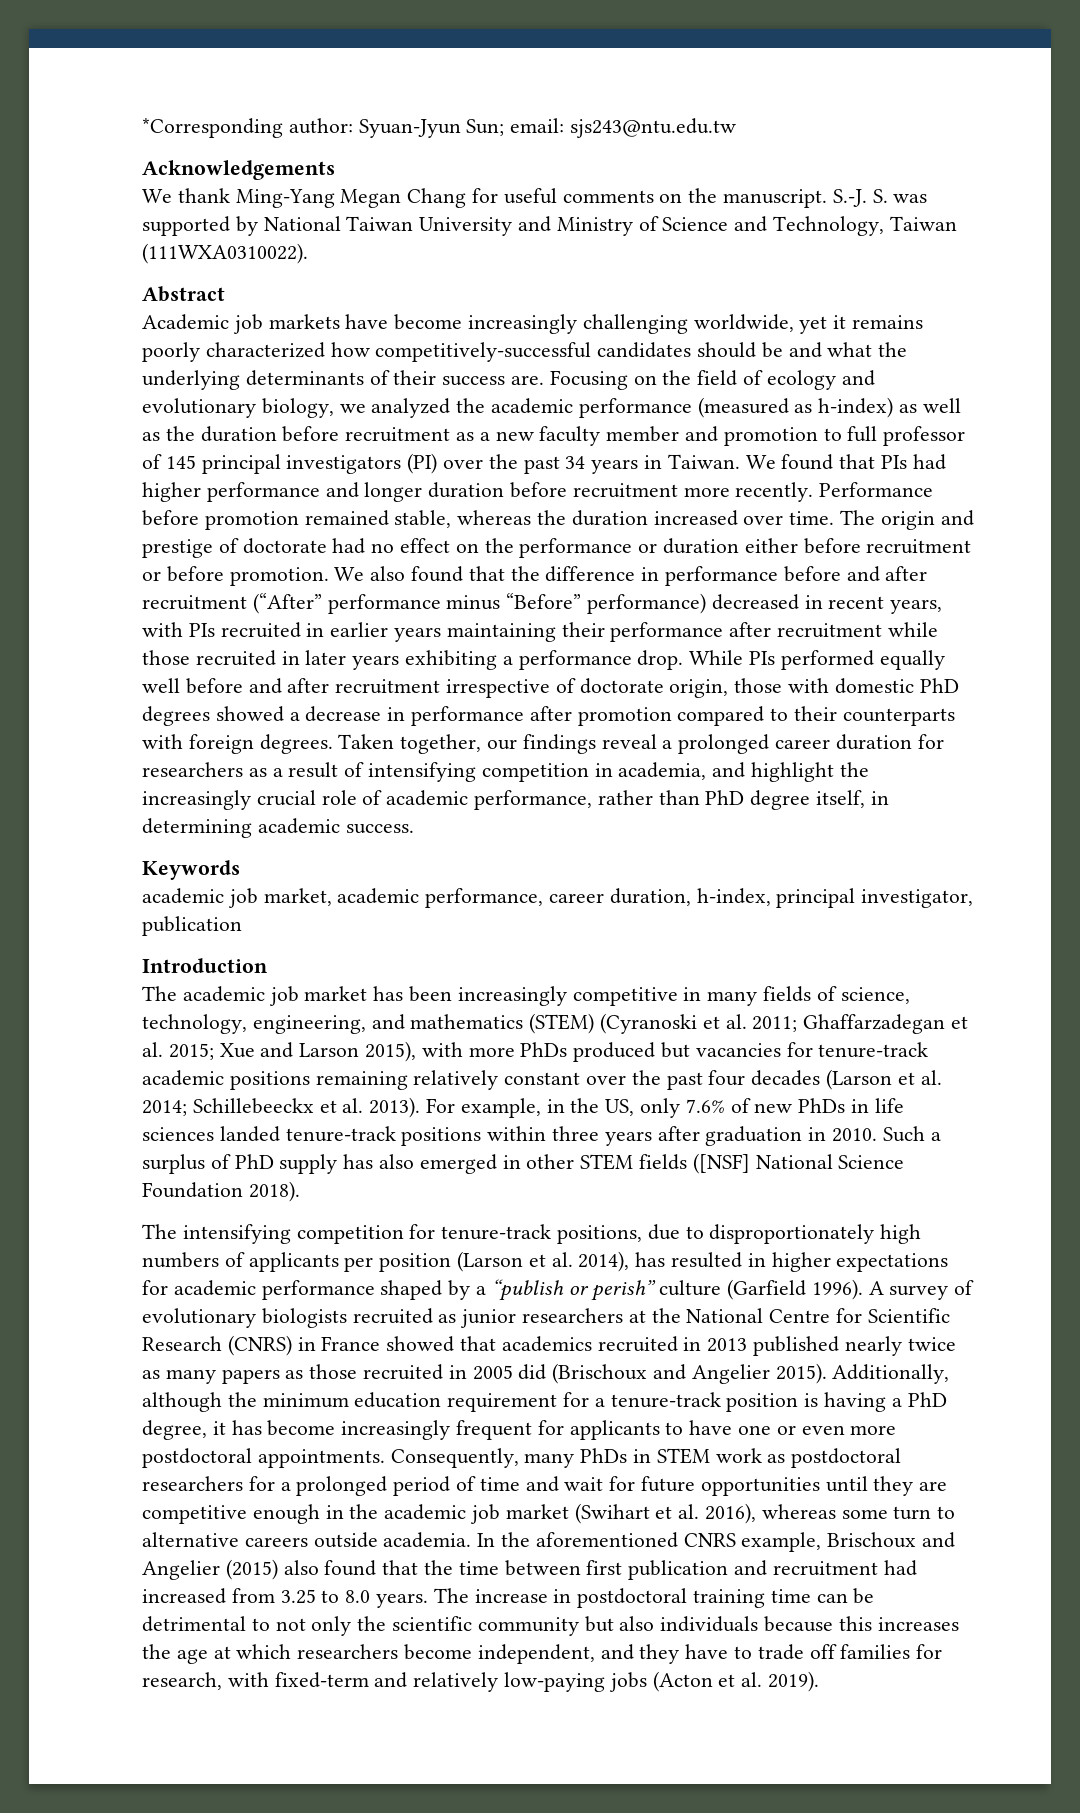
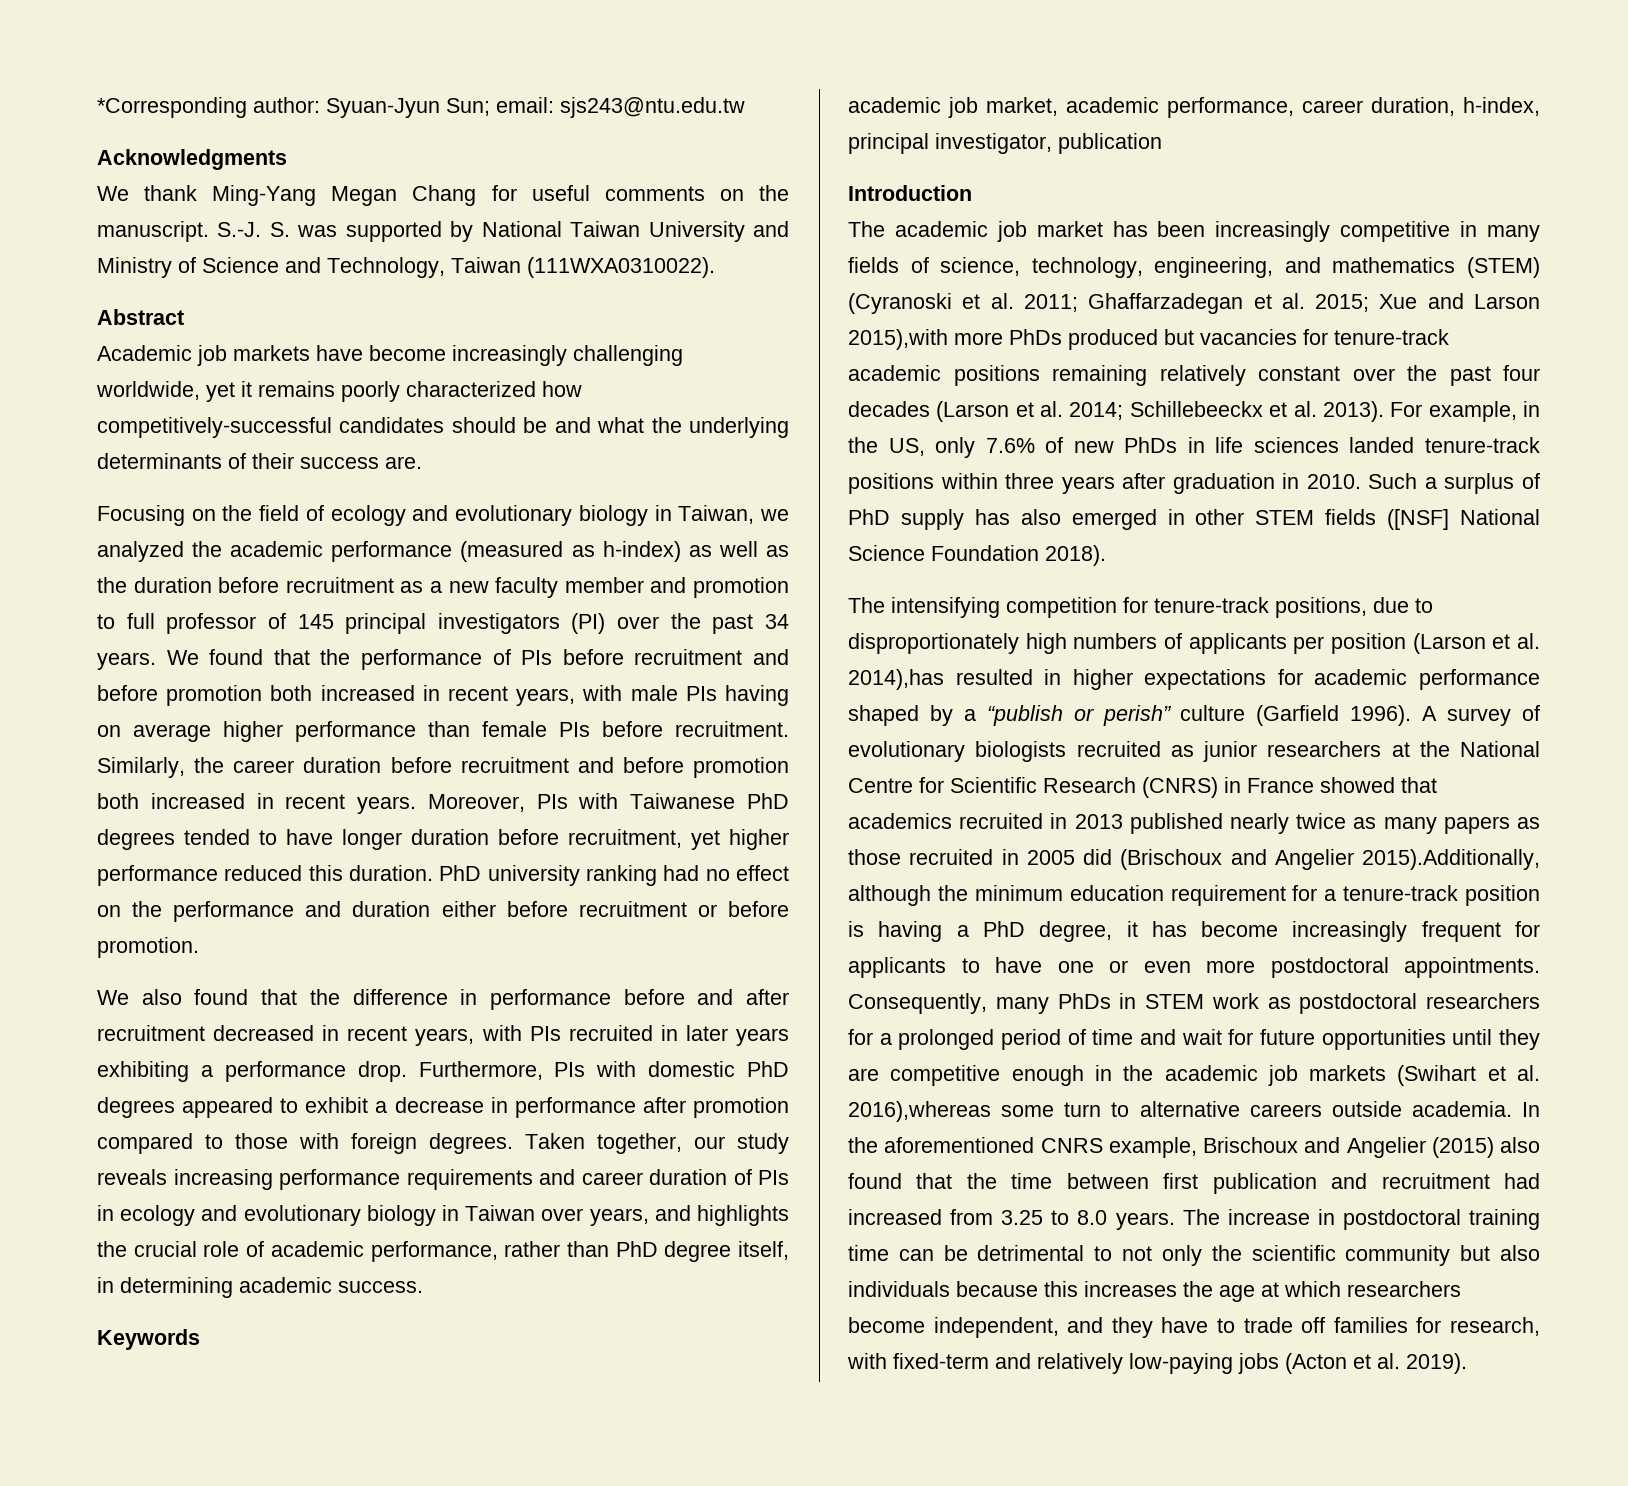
[142,160,335,180] Acknowledgements -> [97,149,287,170] Acknowledgments
(545, 380) none -> (422, 462) //
[261,398,334,418] biology, -> [578,505,755,526] biology in Taiwan,
[591,454,946,474] [142,482,934,502] [142,510,974,530] [142,538,327,558] years in Taiwan. We found that PIs had higher performance and longer duration before recruitment more recently. Performance before promotion remained stable, whereas the duration increased over time. The origin and prestige of doctorate -> [97,649,790,670] [97,685,789,706] [97,721,789,742] [97,757,789,778] [97,793,789,814] [97,829,789,850] [97,865,657,886] years. We found that the performance of PIs before recruitment and before promotion both increased in recent years, with male PIs having on average higher performance than female PIs before recruitment. Similarly, the career duration before recruitment and before promotion both increased in recent years. Moreover, PIs with Taiwanese PhD degrees tended to have longer duration before recruitment, yet higher performance reduced this duration. PhD university ranking
[638,543,658,553] or -> [305,901,342,917] and
(329, 576) none -> (199, 947) //
[252,593,707,614] (“After” performance minus “Before” performance) -> (205, 1033) none
[330,622,938,642] [142,650,300,666] earlier years maintaining their performance after recruitment while those recruited in -> (678, 1033) none
[689,650,945,670] [142,678,783,698] While PIs performed equally well before and after recruitment irrespective of doctorate origin, those -> [418,1061,586,1080] Furthermore, PIs
[215,706,284,722] showed -> [182,1097,369,1118] appeared to exhibit
[794,706,955,726] their counterparts -> [235,1133,288,1149] those
[522,734,944,754] [142,762,869,782] [142,790,251,810] findings reveal a prolonged career duration for researchers as a result of intensifying competition in academia, and highlight the increasingly -> [737,1133,789,1154] [97,1169,789,1190] [97,1205,789,1226] [97,1241,127,1257] study reveals increasing performance requirements and career duration of PIs in ecology and evolutionary biology in Taiwan over years, and highlights the
[365,1041,463,1062] 2015), with -> [848,329,948,350] 2015),with
[578,1251,666,1272] 2014), has -> [848,669,944,690] 2014),has
[775,1363,950,1384] 2015). Additionally, -> [1362,849,1540,870] 2015).Additionally,
[505,1504,569,1519] market -> [1309,1065,1387,1081] markets
[705,1503,836,1524] 2016), whereas -> [848,1101,991,1122] 2016),whereas

